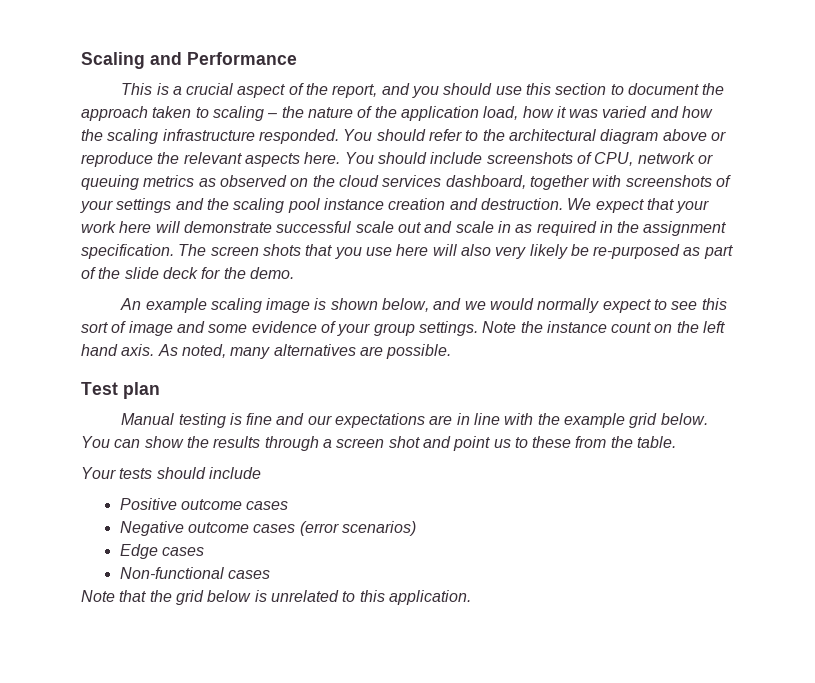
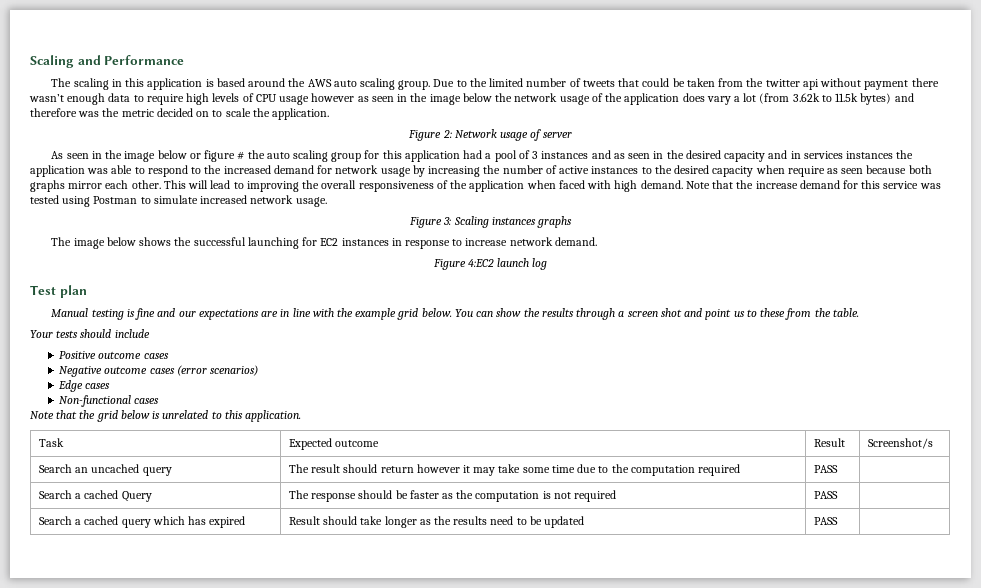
[121,83,725,98] [81,106,714,121] [81,129,726,144] [81,152,713,167] [81,175,731,190] [80,198,710,213] [81,221,727,236] [81,244,733,259] [81,267,294,279] [120,298,727,313] [81,321,726,336] [81,344,452,359] This is a crucial aspect of the report, and you should use this section to document the approach taken to scaling – the nature of the application load, how it was varied and how the scaling infrastructure responded. You should refer to the architectural diagram above or reproduce the relevant aspects here. You should include screenshots of CPU, network or queuing metrics as observed on the cloud services dashboard, together with screenshots of your settings and the scaling pool instance creation and destruction. We expect that your work here will demonstrate successful scale out and scale in as required in the assignment specification. The screen shots that you use here will also very likely be re-purposed as part of the slide deck for the demo. // An example scaling image is shown below, and we would normally expect to see this sort of image and some evidence of your group settings. Note the instance count on the left hand axis. As noted, many alternatives are possible. -> [51,78,939,90] [29,93,914,105] [30,108,330,120] [408,129,572,141] [51,150,914,162] [30,165,932,177] [30,180,941,192] [30,195,327,207] [409,216,572,228] [51,237,597,249] [432,258,548,270] The scaling in this application is based around the AWS auto scaling group. Due to the limited number of tweets that could be taken from the twitter api without payment there wasn’t enough data to require high levels of CPU usage however as seen in the image below the network usage of the application does vary a lot (from 3.62k to 11.5k bytes) and therefore was the metric decided on to scale the application. // Figure 2: Network usage of server // As seen in the image below or figure # the auto scaling group for this application had a pool of 3 instances and as seen in the desired capacity and in services instances the application was able to respond to the increased demand for network usage by increasing the number of active instances to the desired capacity when require as seen because both graphs mirror each other. This will lead to improving the overall responsiveness of the application when faced with high demand. Note that the increase demand for this service was tested using Postman to simulate increased network usage. // Figure 3: Scaling instances graphs // The image below shows the successful launching for EC2 instances in response to increase network demand. // Figure 4:EC2 launch log
(471, 597) none -> [38,438,64,447] [288,438,380,450] [813,438,845,447] [867,438,933,449] [38,464,172,476] [288,464,741,476] [813,465,838,473] [38,490,152,502] [288,490,617,502] [813,491,838,499] [38,516,246,528] [288,516,585,528] [813,517,838,525] // Task | Expected outcome | Result | Screenshot/s // Search an uncached query | The result should return however it may take some time due to the computation required | PASS | // Search a cached Query | The response should be faster as the computation is not required | PASS | // Search a cached query which has expired | Result should take longer as the results need to be updated | PASS |

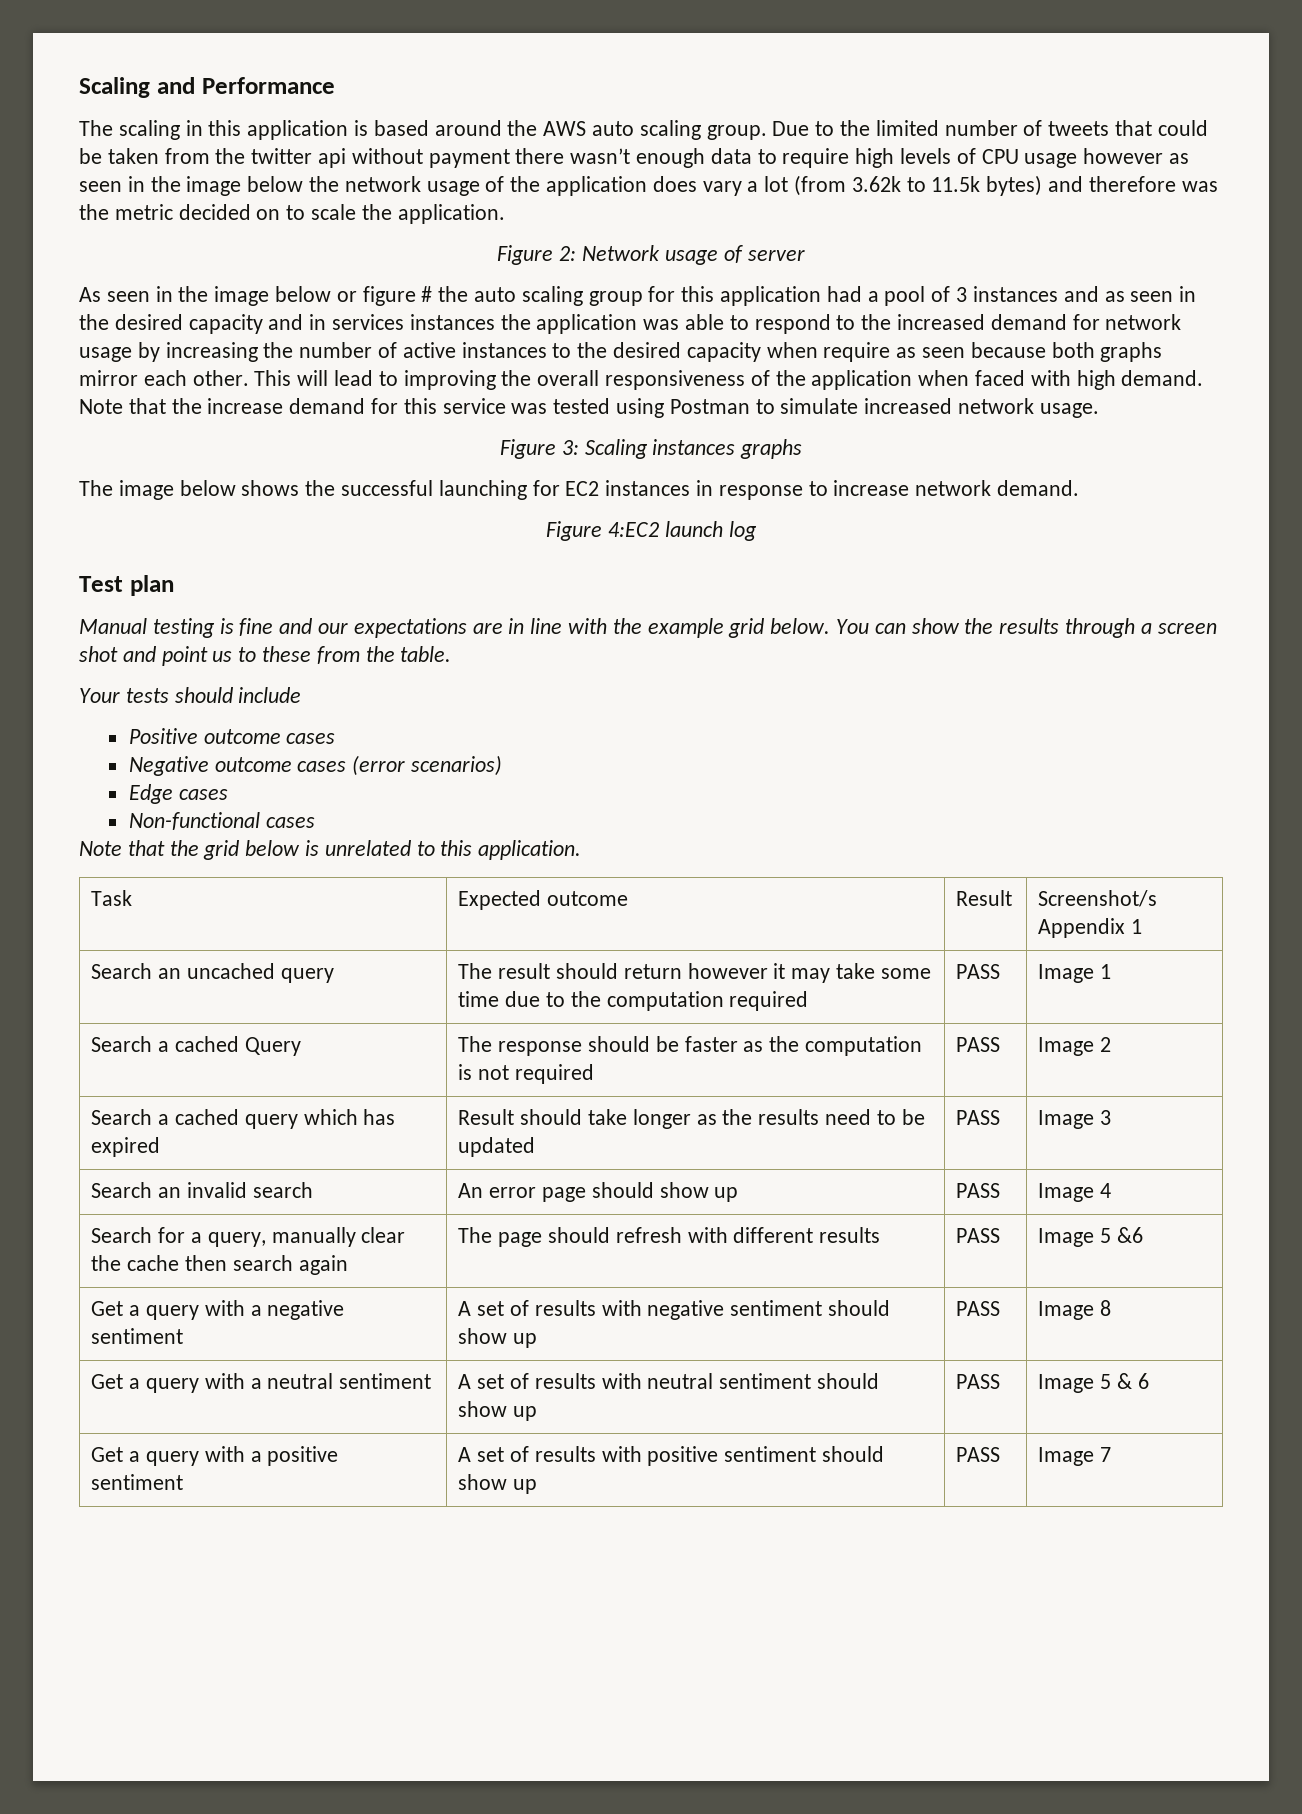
(933, 443) none -> [1038,918,1143,938] Appendix 1
(838, 469) none -> [1038,964,1112,983] Image 1
(838, 495) none -> [1038,1037,1112,1056] Image 2
(838, 521) none -> [1038,1110,1112,1129] [91,1182,313,1198] [458,1182,739,1202] [956,1183,1001,1198] [1038,1183,1112,1202] [91,1227,406,1247] [91,1255,348,1275] [458,1227,881,1247] [956,1228,1001,1243] [1038,1227,1143,1247] [91,1300,345,1320] [91,1328,184,1344] [458,1300,891,1320] [458,1328,538,1348] [956,1301,1001,1316] [1038,1300,1112,1320] [91,1373,432,1393] [458,1373,880,1389] [458,1401,538,1421] [956,1374,1001,1389] [1038,1373,1149,1393] [91,1446,339,1466] [91,1474,184,1490] [458,1446,885,1466] [458,1474,538,1494] [956,1447,1001,1462] [1038,1447,1112,1466] Image 3 // Search an invalid search | An error page should show up | PASS | Image 4 // Search for a query, manually clear the cache then search again | The page should refresh with different results | PASS | Image 5 &6 // Get a query with a negative sentiment | A set of results with negative sentiment should show up | PASS | Image 8 // Get a query with a neutral sentiment | A set of results with neutral sentiment should show up | PASS | Image 5 & 6 // Get a query with a positive sentiment | A set of results with positive sentiment should show up | PASS | Image 7

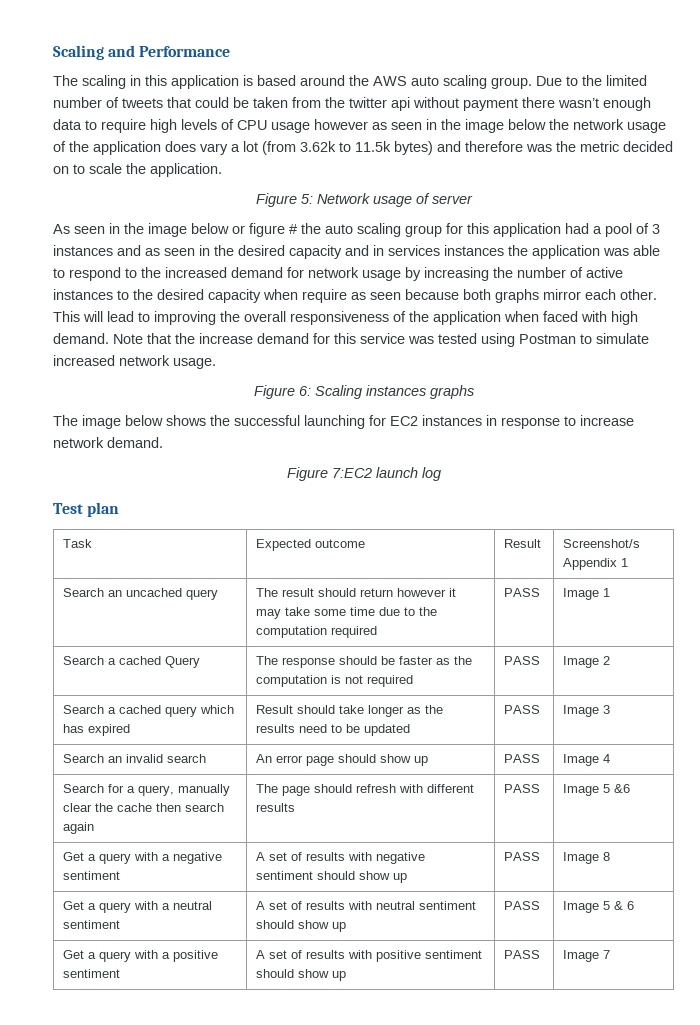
[559,246,577,261] 2: -> [300,194,313,204] 5:
[561,440,579,455] 3: -> [298,386,311,396] 6:
[608,522,660,537] 4:EC2 -> [331,468,372,478] 7:EC2
[79,618,1217,638] [79,646,452,666] [79,687,302,703] [128,728,336,744] [128,755,502,776] [128,784,228,804] [128,812,315,830] [79,840,582,860] // Manual testing is fine and our expectations are in line with the example grid below. You can show the results through a screen shot and point us to these from the table. // Your tests should include // Positive outcome cases // Negative outcome cases (error scenarios) // Edge cases // Non-functional cases // Note that the grid below is unrelated to this application. -> (120, 509) none

